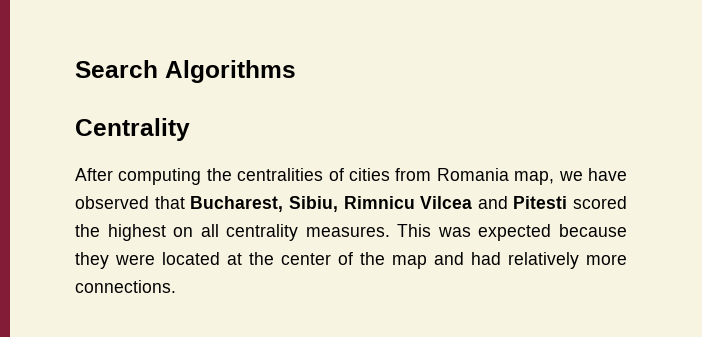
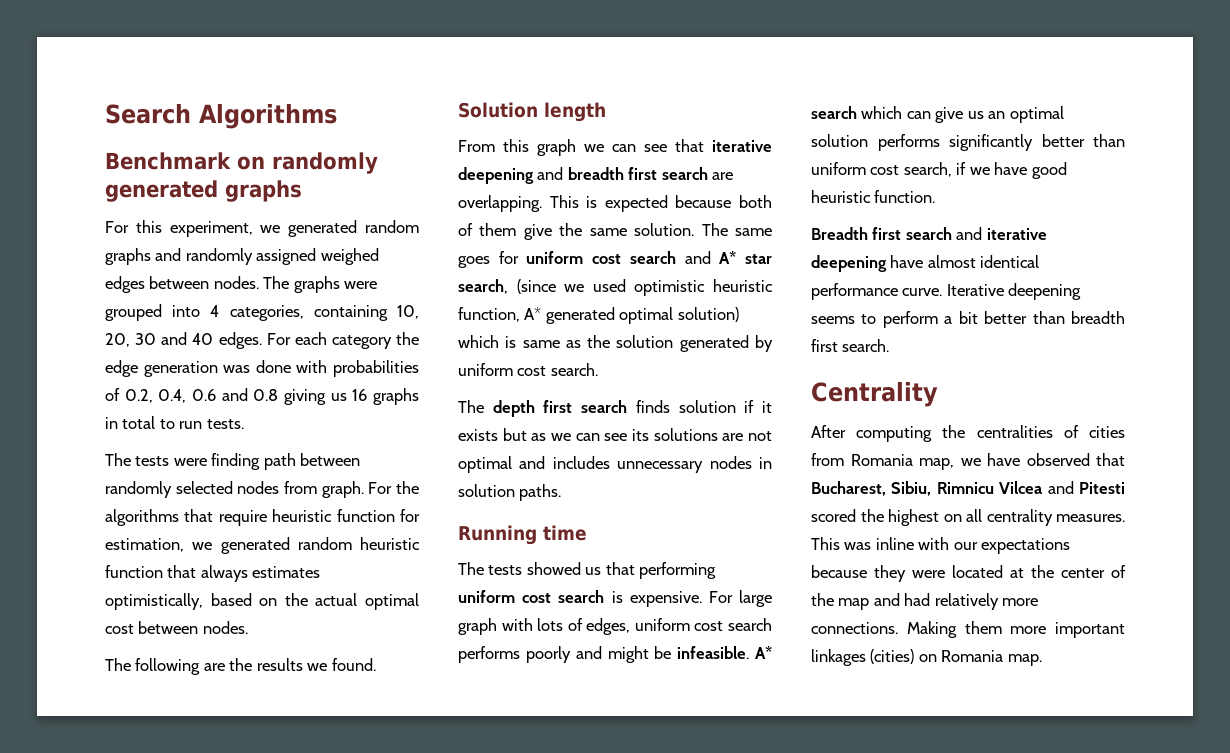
(296, 71) none -> [105,152,378,174] [105,180,302,202] [105,220,420,237] [105,248,379,265] [105,276,378,293] [105,304,420,321] [105,332,419,349] [105,360,419,377] [105,388,419,405] [105,416,244,429] [105,453,361,470] [105,481,419,498] [105,509,420,526] [105,537,420,554] [105,565,321,582] [105,593,419,610] [105,621,248,634] [105,658,376,675] [458,102,606,122] [458,139,772,156] [458,167,734,184] [458,195,772,212] [458,223,772,240] [458,251,772,268] [458,279,773,296] [458,307,739,324] [458,335,773,352] [458,363,598,376] [458,400,772,417] [458,428,772,441] [458,456,772,473] [458,484,562,501] [458,525,587,545] [458,562,717,579] [458,590,772,607] [458,618,772,635] [458,646,772,663] [811,106,1064,123] [811,134,1125,151] [811,162,1067,179] [811,190,936,203] [811,227,1047,240] [811,255,1040,272] [811,283,1082,300] [811,311,1125,328] [811,339,890,352] // Benchmark on randomly generated graphs // For this experiment, we generated random graphs and randomly assigned weighed edges between nodes. The graphs were grouped into 4 categories, containing 10, 20, 30 and 40 edges. For each category the edge generation was done with probabilities of 0.2, 0.4, 0.6 and 0.8 giving us 16 graphs in total to run tests. // The tests were finding path between randomly selected nodes from graph. For the algorithms that require heuristic function for estimation, we generated random heuristic function that always estimates optimistically, based on the actual optimal cost between nodes. // The following are the results we found. // Solution length // From this graph we can see that iterative deepening and breadth first search are overlapping. This is expected because both of them give the same solution. The same goes for uniform cost search and A* star search, (since we used optimistic heuristic function, A* generated optimal solution) which is same as the solution generated by uniform cost search. // The depth first search finds solution if it exists but as we can see its solutions are not optimal and includes unnecessary nodes in solution paths. // Running time // The tests showed us that performing uniform cost search is expensive. For large graph with lots of edges, uniform cost search performs poorly and might be infeasible. A* search which can give us an optimal solution performs significantly better than uniform cost search, if we have good heuristic function. // Breadth first search and iterative deepening have almost identical performance curve. Iterative deepening seems to perform a bit better than breadth first search.
[478,224,552,241] expected -> [875,537,1071,554] inline with our expectations
(176, 286) none -> [906,621,1125,638] [811,649,1042,666] Making them more important linkages (cities) on Romania map.

